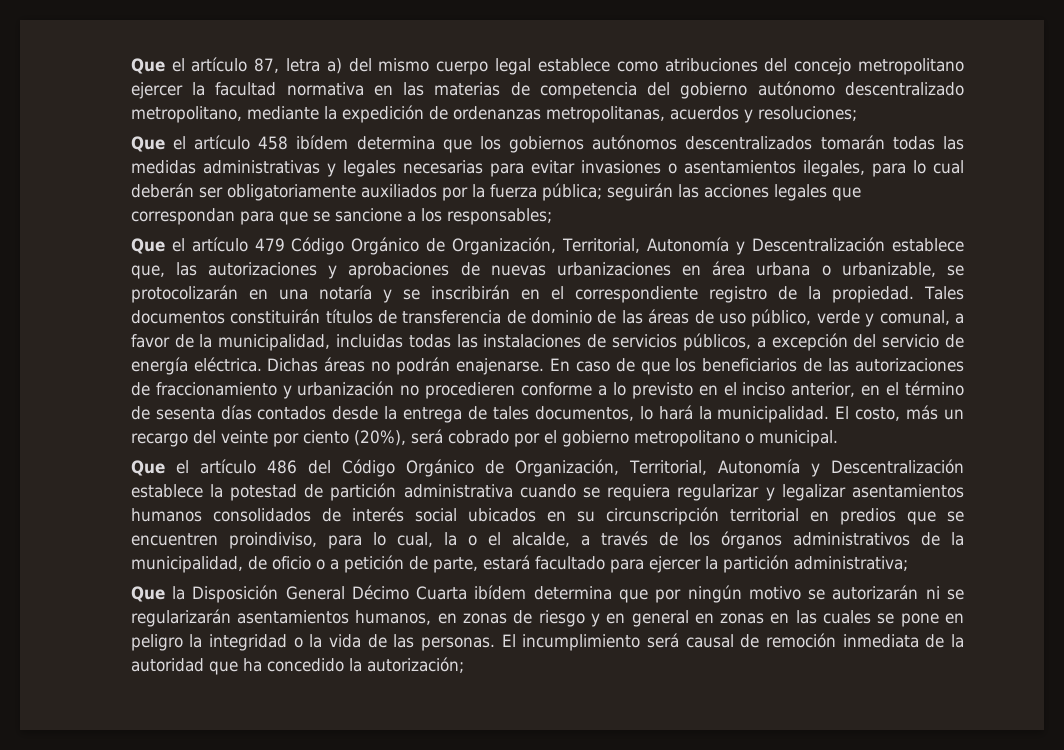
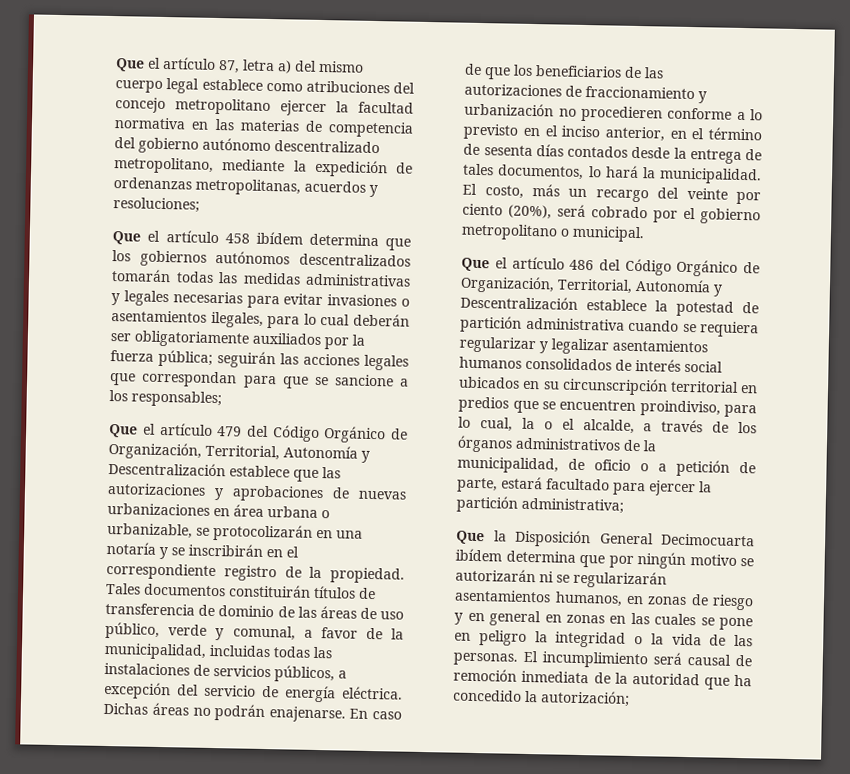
[291,237,965,255] [130,265,165,279] Código Orgánico de Organización, Territorial, Autonomía y Descentralización establece que, -> [246,425,408,444] [108,441,371,463] [108,461,320,483] del Código Orgánico de Organización, Territorial, Autonomía y Descentralización establece que
[351,585,468,600] Décimo Cuarta -> [661,533,755,547] Decimocuarta

